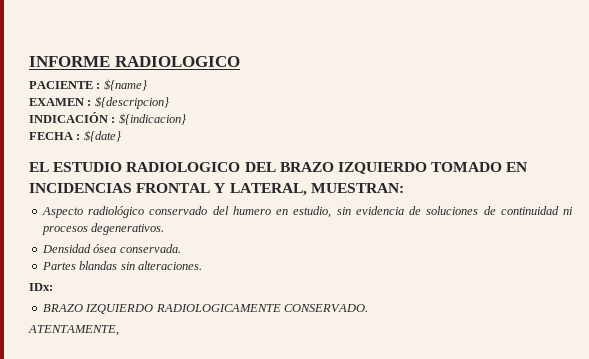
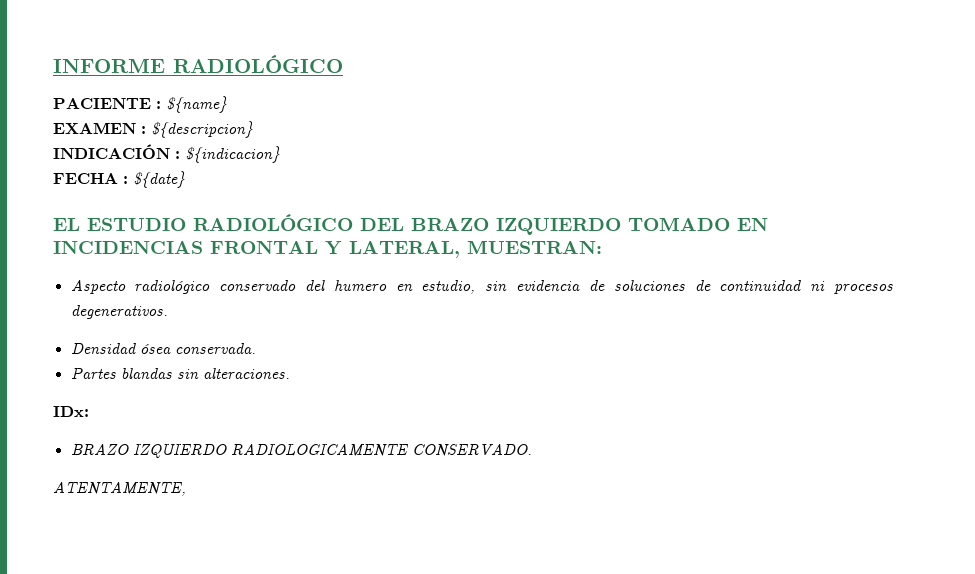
[114,56,240,67] RADIOLOGICO -> [173,55,343,73] RADIOLÓGICO
[126,162,241,172] RADIOLOGICO -> [193,214,353,231] RADIOLÓGICO

